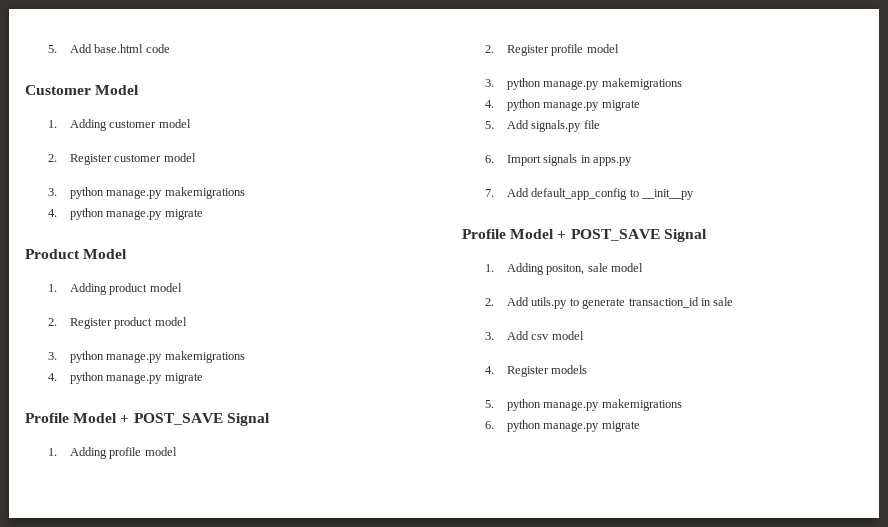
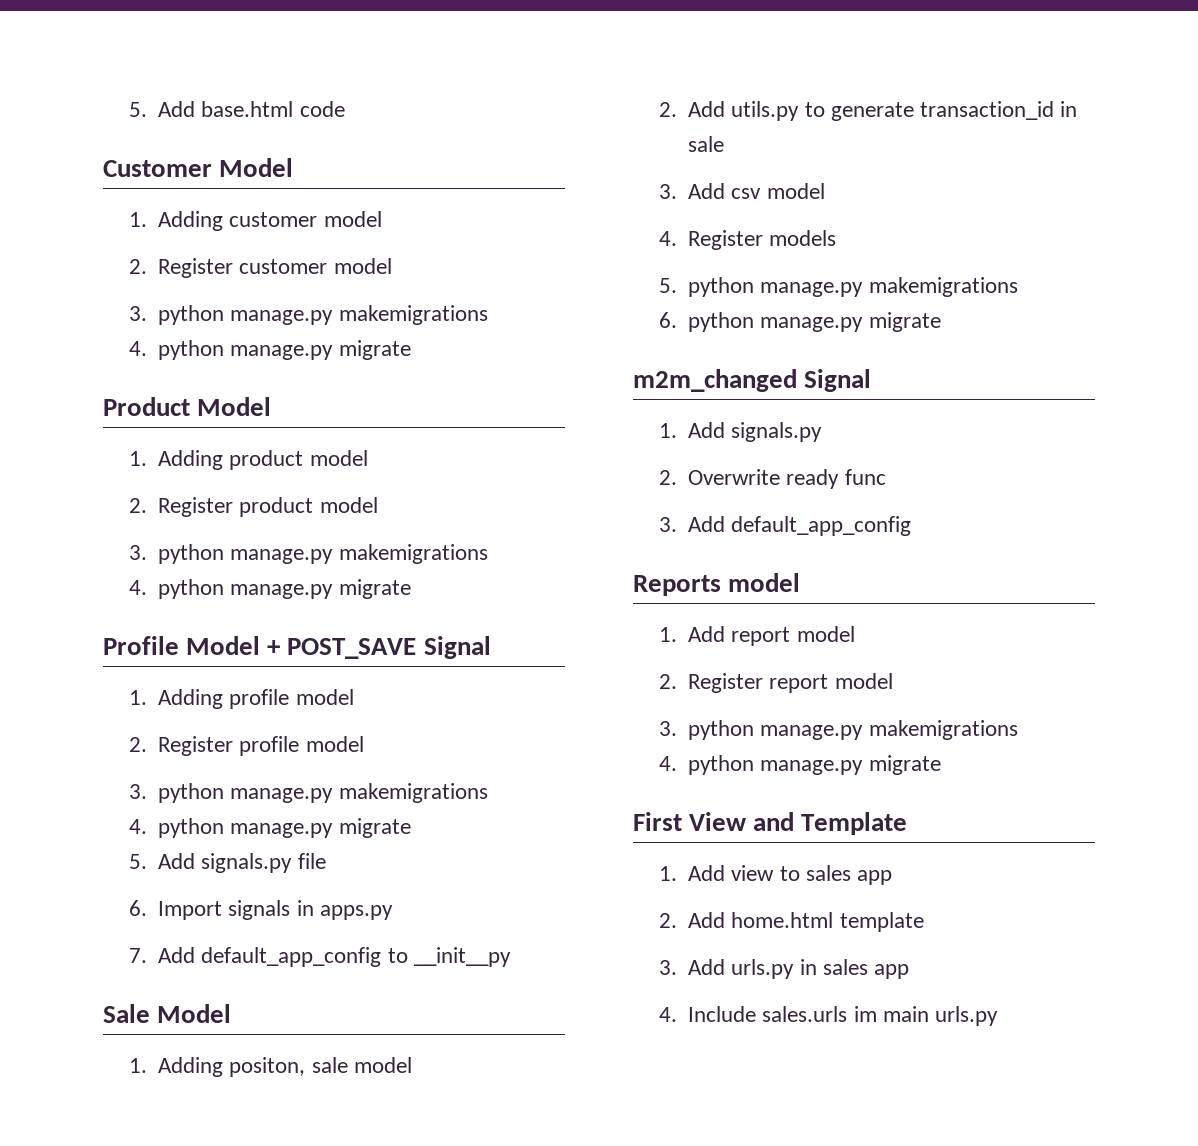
[462,229,707,242] Profile Model + POST_SAVE Signal -> [103,1004,232,1023] Sale Model
(640, 426) none -> [633,369,872,392] [658,422,823,442] [658,469,886,489] [658,516,912,536] [633,573,801,596] [658,626,855,646] [658,673,893,693] [658,720,1018,740] [658,755,941,775] [633,812,908,835] [658,865,893,885] [658,912,924,932] [658,959,910,979] [658,1006,999,1026] // m2m_changed Signal // 1. Add signals.py // 2. Overwrite ready func // 3. Add default_app_config // Reports model // 1. Add report model // 2. Register report model // 3. python manage.py makemigrations // 4. python manage.py migrate // First View and Template // 1. Add view to sales app // 2. Add home.html template // 3. Add urls.py in sales app // 4. Include sales.urls im main urls.py

